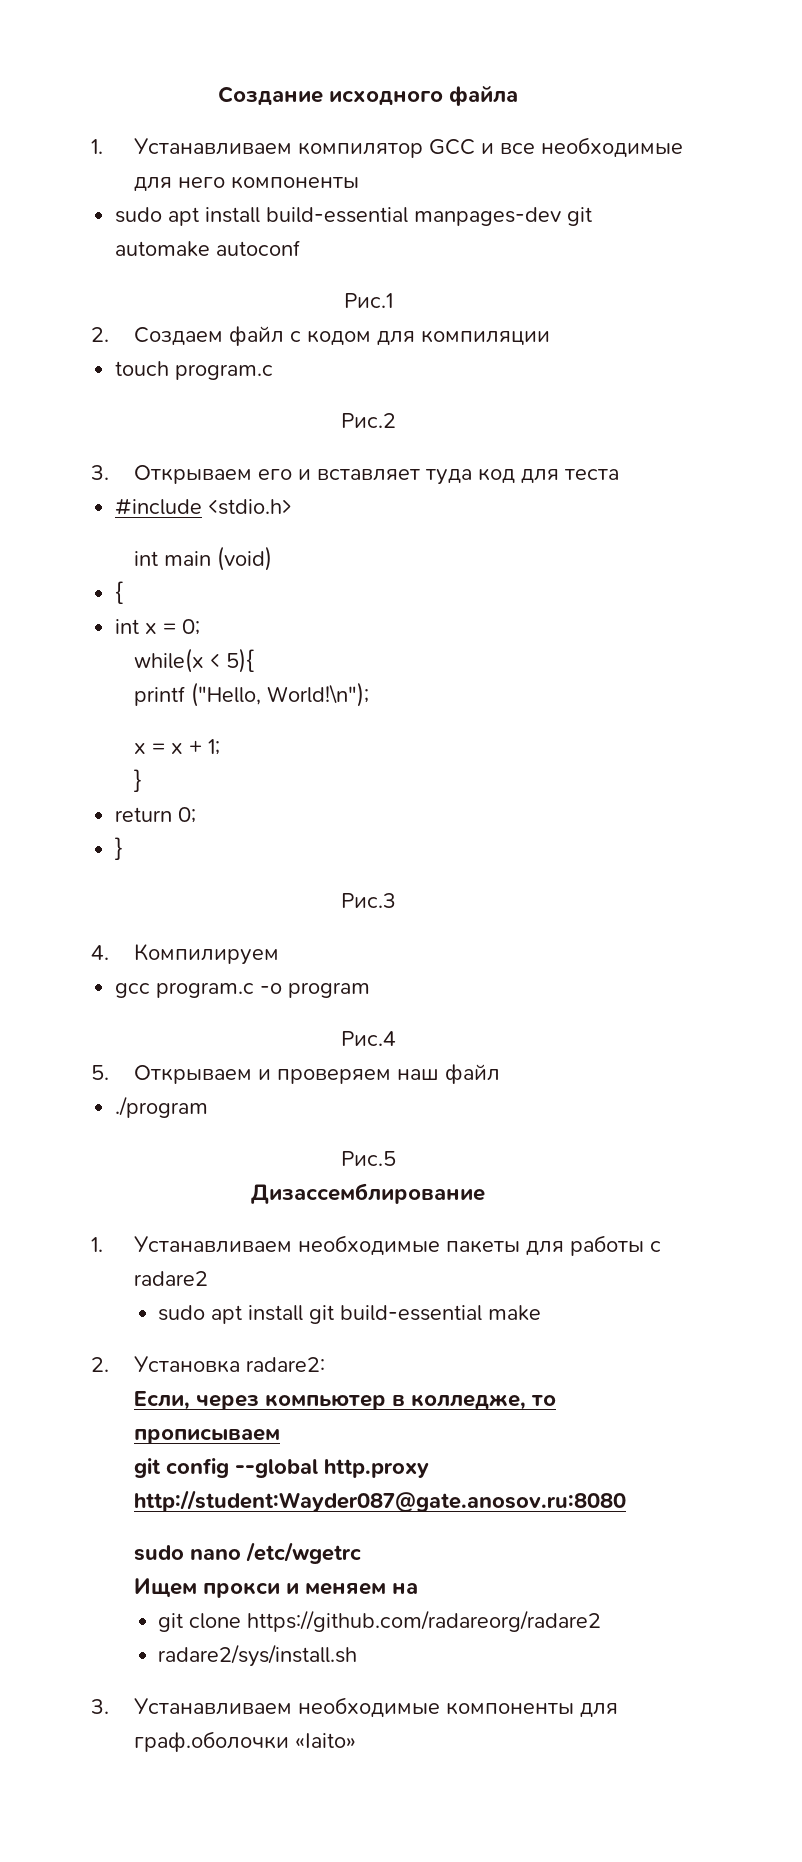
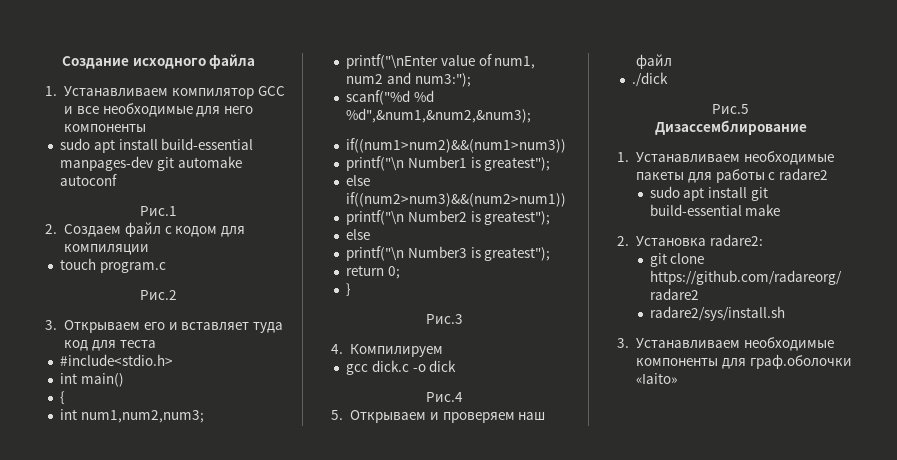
[114,498,292,515] [134,546,273,571] #include <stdio.h> // int main (void) -> [60,354,174,366] [60,373,124,387] #include<stdio.h> // int main()
[144,619,200,635] [134,648,255,673] [134,682,370,707] [134,739,221,755] [134,769,143,792] x = 0; // while(x < 5){ // printf ("Hello, World!\n"); // x = x + 1; // } -> [80,410,204,423] [346,54,536,69] [346,72,471,87] [346,90,434,105] [346,108,532,123] [346,138,567,153] [346,156,551,171] [346,175,371,186] [346,192,567,207] [346,210,551,225] [346,229,371,240] [346,246,551,261] num1,num2,num3; // printf("\nEnter value of num1, num2 and num3:"); // scanf("%d %d %d",&num1,&num2,&num3); // if((num1>num2)&&(num1>num3)) // printf("\n Number1 is greatest"); // else if((num2>num3)&&(num2>num1)) // printf("\n Number2 is greatest"); // else // printf("\n Number3 is greatest");
[155,982,370,998] program.c -o program -> [371,360,457,372] dick.c -o dick
[114,1096,208,1118] ./program -> [632,72,669,87] ./dick
[134,1391,557,1410] [134,1428,281,1444] [134,1458,430,1478] [134,1490,627,1512] [134,1542,363,1564] [134,1578,419,1598] // Если, через компьютер в колледже, то прописываем // git config --global http.proxy http://student:Wayder087@gate.anosov.ru:8080 // sudo nano /etc/wgetrc // Ищем прокси и меняем на -> (763, 240) none

